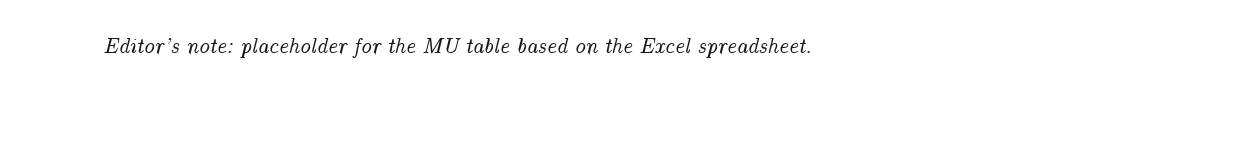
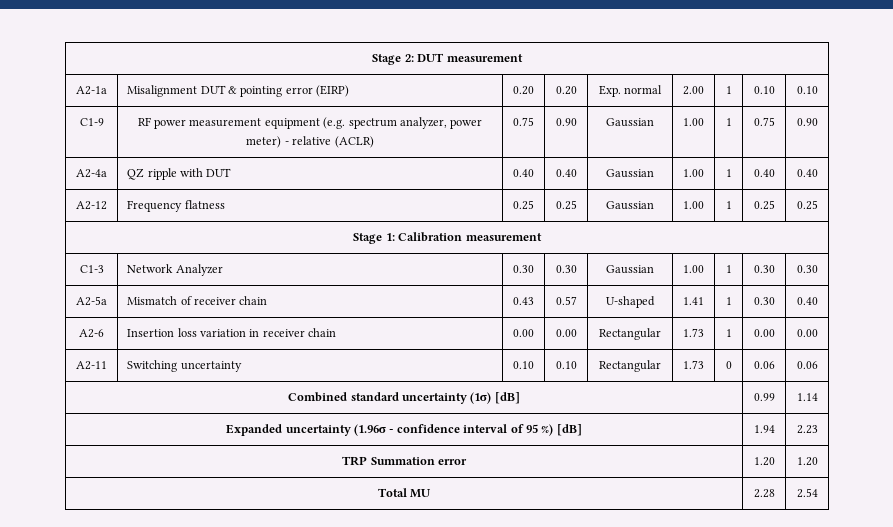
[103,38,812,58] Editor’s note: placeholder for the MU table based on the Excel spreadsheet. -> [372,53,523,65] [76,86,107,95] [127,85,350,97] [513,86,534,95] [555,86,577,95] [598,85,663,97] [683,86,704,95] [725,86,732,94] [753,86,775,94] [796,86,818,94] [79,118,104,126] [137,117,483,129] [246,136,374,148] [513,117,534,126] [555,118,577,126] [606,118,654,127] [683,118,704,126] [725,118,732,126] [753,117,775,126] [796,118,818,126] [76,169,107,178] [127,168,232,180] [513,169,534,177] [555,169,577,177] [606,169,654,178] [683,169,704,177] [725,169,732,177] [753,169,775,177] [796,169,818,177] [76,201,107,210] [127,200,225,212] [513,200,534,210] [555,200,577,210] [606,201,654,210] [683,201,704,209] [725,201,732,209] [753,200,775,210] [796,200,818,210] [353,232,542,244] [79,265,104,273] [127,264,223,276] [513,265,534,273] [555,265,577,273] [606,265,654,274] [683,265,704,273] [725,265,732,273] [753,265,775,273] [796,265,818,273] [76,296,107,306] [127,296,268,305] [513,297,534,305] [555,296,577,305] [606,296,655,308] [683,297,704,305] [725,297,732,305] [753,297,775,305] [796,297,818,305] [79,329,104,338] [127,328,337,337] [513,329,534,337] [555,329,577,337] [599,328,661,340] [683,328,704,337] [725,329,732,337] [753,329,775,337] [796,329,818,337] [76,361,107,370] [127,360,242,372] [513,361,534,369] [555,361,577,369] [599,360,661,372] [683,360,704,369] [725,361,732,369] [753,361,775,369] [796,361,818,369] [288,392,520,404] [753,393,775,401] [796,393,818,401] [226,424,582,436] [753,425,775,433] [796,425,818,434] [342,456,467,466] [753,457,775,466] [796,457,818,466] [377,488,432,498] [753,489,775,498] [796,488,818,498] Stage 2: DUT measurement // A2-1a | Misalignment DUT & pointing error (EIRP) | 0.20 | 0.20 | Exp. normal | 2.00 | 1 | 0.10 | 0.10 // C1-9 | RF power measurement equipment (e.g. spectrum analyzer, power meter) - relative (ACLR) | 0.75 | 0.90 | Gaussian | 1.00 | 1 | 0.75 | 0.90 // A2-4a | QZ ripple with DUT | 0.40 | 0.40 | Gaussian | 1.00 | 1 | 0.40 | 0.40 // A2-12 | Frequency flatness | 0.25 | 0.25 | Gaussian | 1.00 | 1 | 0.25 | 0.25 // Stage 1: Calibration measurement // C1-3 | Network Analyzer | 0.30 | 0.30 | Gaussian | 1.00 | 1 | 0.30 | 0.30 // A2-5a | Mismatch of receiver chain | 0.43 | 0.57 | U-shaped | 1.41 | 1 | 0.30 | 0.40 // A2-6 | Insertion loss variation in receiver chain | 0.00 | 0.00 | Rectangular | 1.73 | 1 | 0.00 | 0.00 // A2-11 | Switching uncertainty | 0.10 | 0.10 | Rectangular | 1.73 | 0 | 0.06 | 0.06 // Combined standard uncertainty (1σ) [dB] | 0.99 | 1.14 // Expanded uncertainty (1.96σ - confidence interval of 95 %) [dB] | 1.94 | 2.23 // TRP Summation error | 1.20 | 1.20 // Total MU | 2.28 | 2.54

